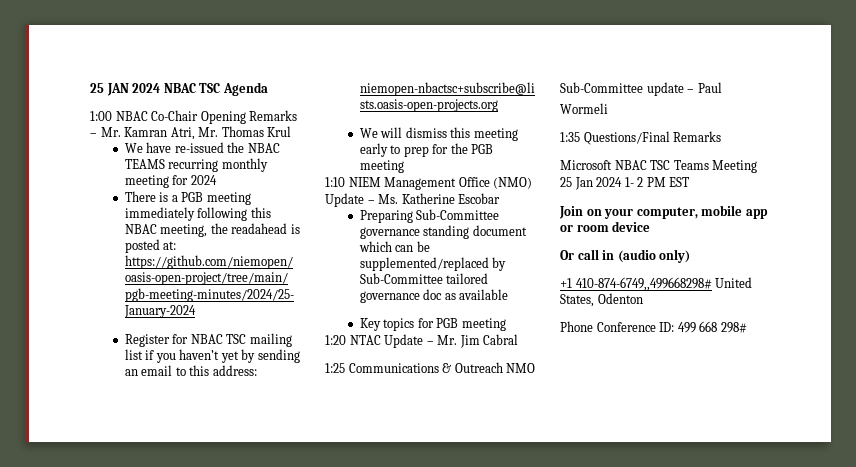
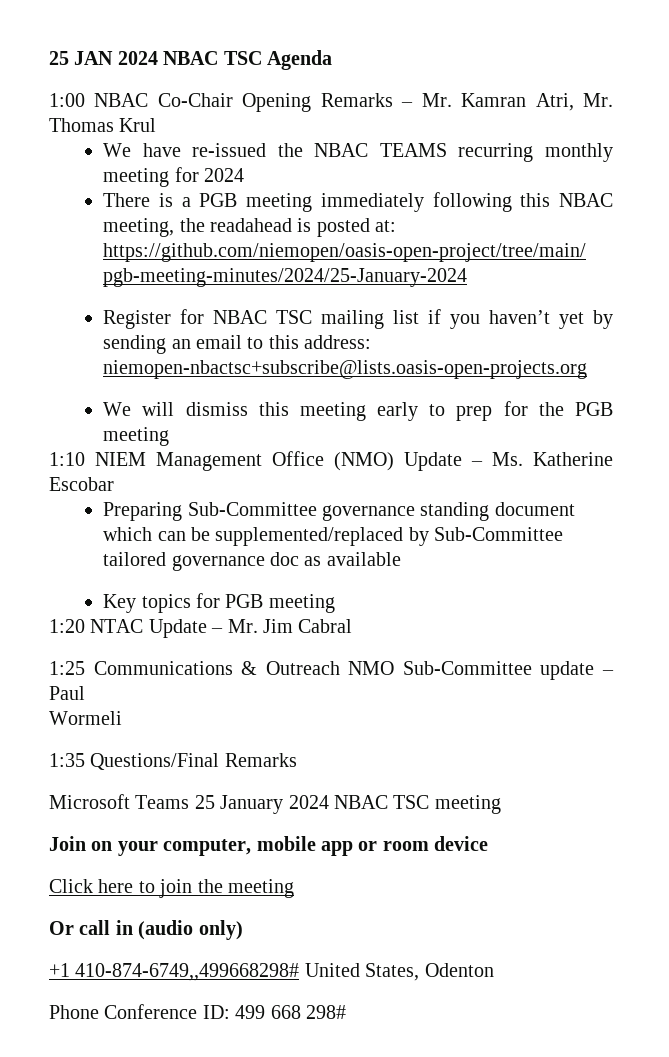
[614,160,758,173] [560,177,690,190] NBAC TSC Teams Meeting 25 Jan 2024 1- 2 PM EST -> [135,795,501,814] Teams 25 January 2024 NBAC TSC meeting
(651, 226) none -> [49,879,294,898] // Click here to join the meeting

